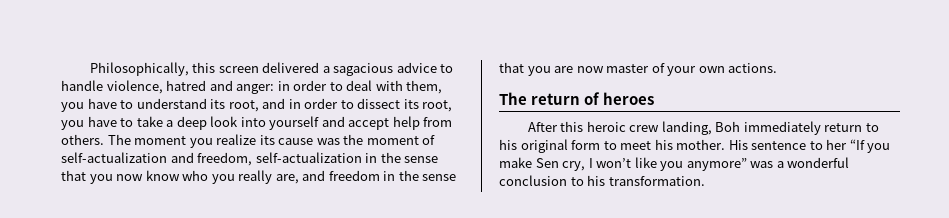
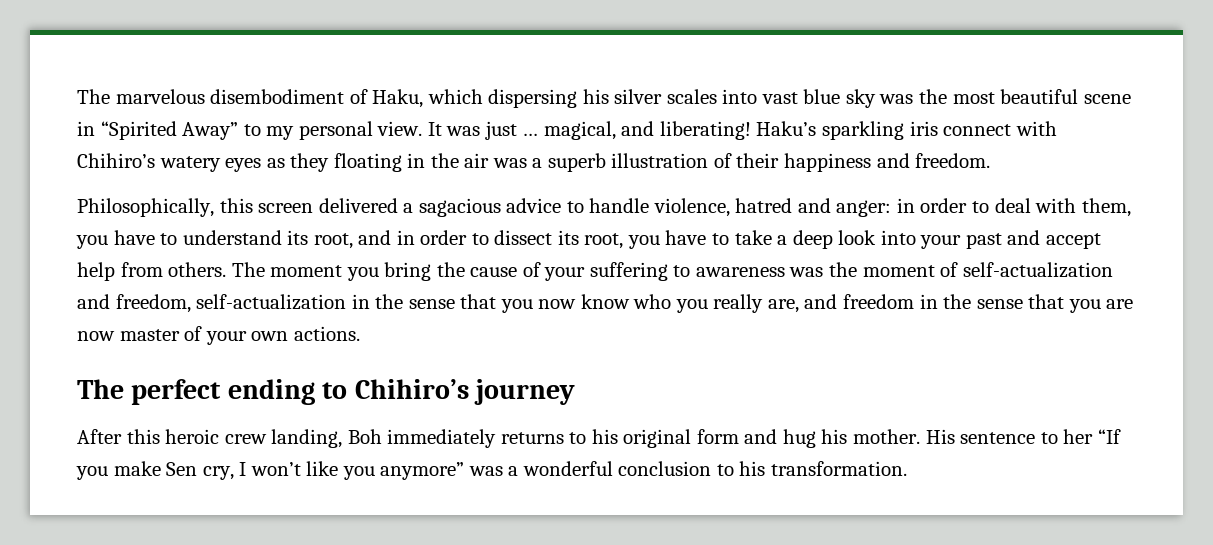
(89, 69) none -> [77,89,1131,108] [77,121,1057,140] [77,153,991,172] The marvelous disembodiment of Haku, which dispersing his silver scales into vast blue sky was the most beautiful scene in “Spirited Away” to my personal view. It was just … magical, and liberating! Haku’s sparkling iris connect with Chihiro’s watery eyes as they floating in the air was a superb illustration of their happiness and freedom. //
[269,116,320,130] yourself -> [920,233,1002,249] your past
[216,134,314,145] realize its cause -> [384,262,785,281] bring the cause of your suffering to awareness
[531,92,655,105] return of heroes -> [131,379,576,405] perfect ending to Chihiro’s journey
[824,123,863,132] return -> [500,432,564,444] returns
[603,141,652,150] to meet -> [744,429,816,448] and hug

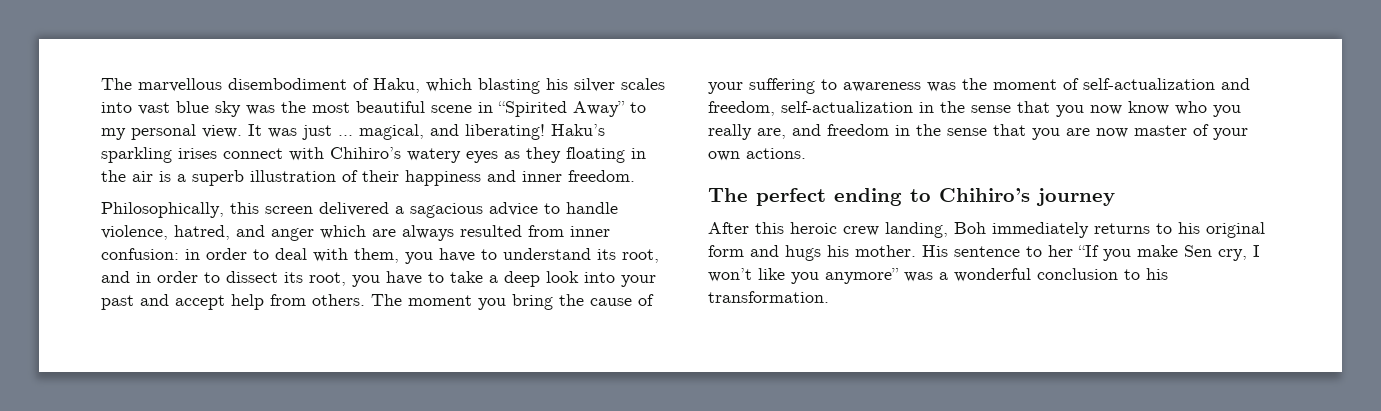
[77,89,205,104] The marvelous -> [101,78,222,92] The marvellous
[488,89,578,108] dispersing -> [478,78,540,94] blasting
[909,121,938,136] iris -> [178,148,217,159] irises
[492,158,527,168] was -> [159,171,171,182] is
(910, 160) none -> [522,171,562,182] inner
[735,198,892,217] hatred and anger: -> [174,225,610,241] [101,248,179,260] hatred, and anger which are always resulted from inner confusion:
[782,429,816,448] hug -> [785,245,821,261] hugs

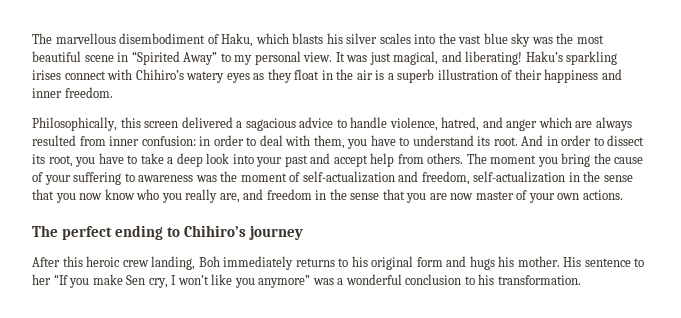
[478,78,540,94] blasting -> [292,33,324,44] blasts
(132, 107) none -> [438,33,456,44] the
[338,135,353,136] … -> (391, 58) none
[566,147,625,163] floating -> [294,69,320,80] float
[622,249,659,263] [101,271,130,283] root, and -> [493,135,544,146] root. And

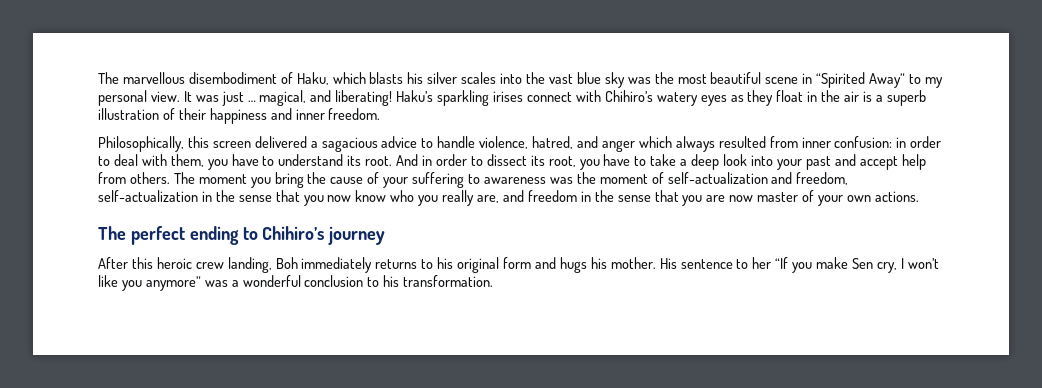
(391, 58) none -> [247,100,256,102] …
[575,121,593,128] are -> (672, 142) none

